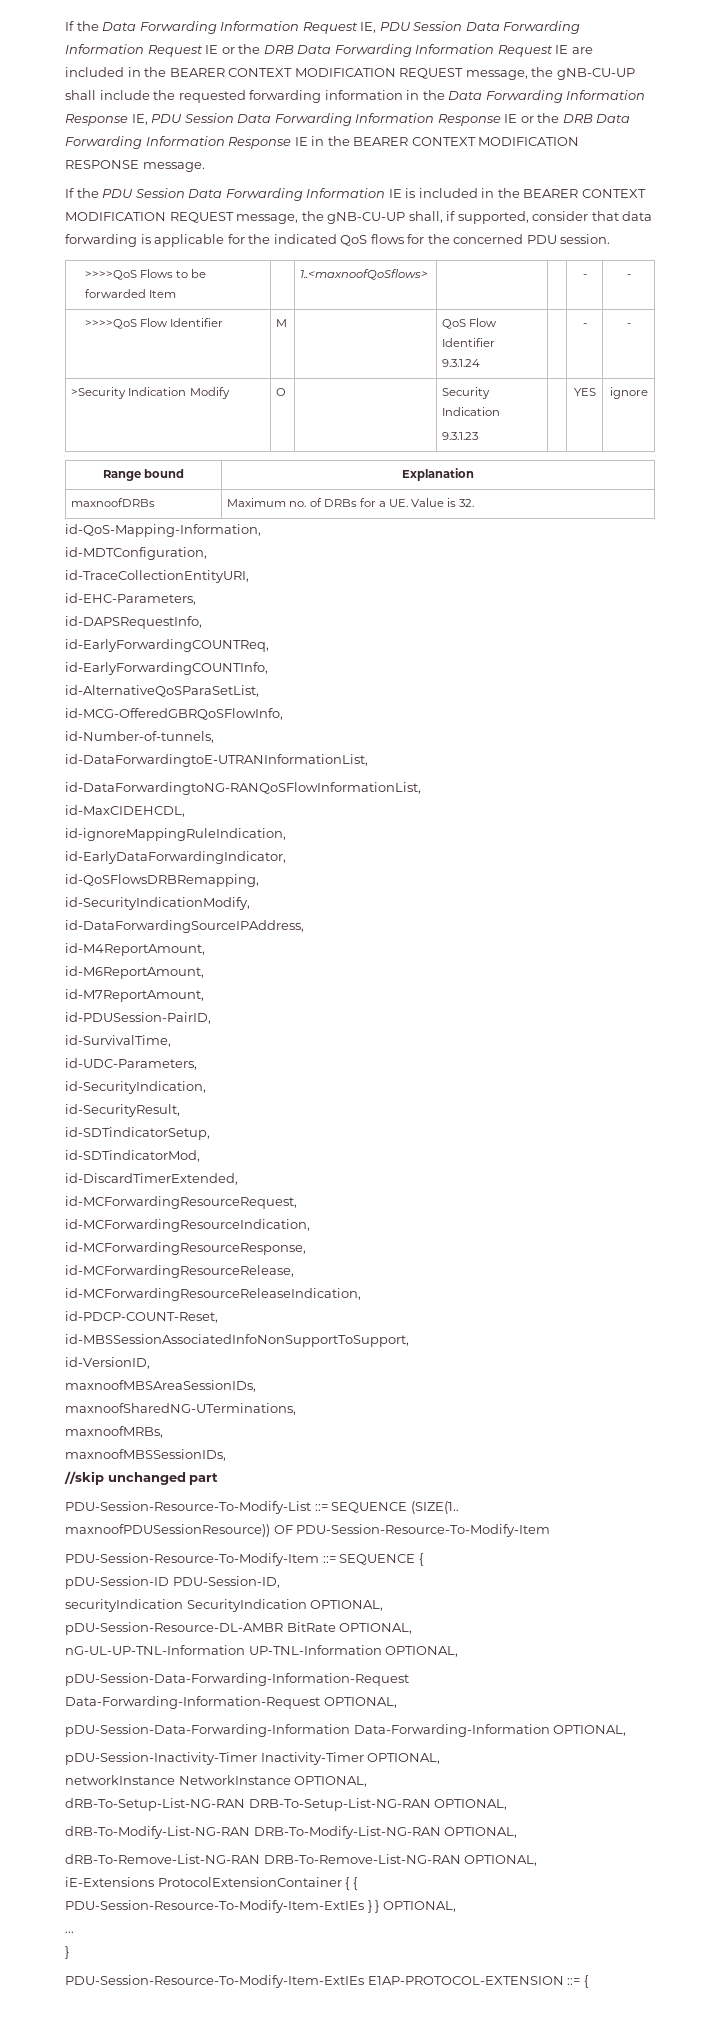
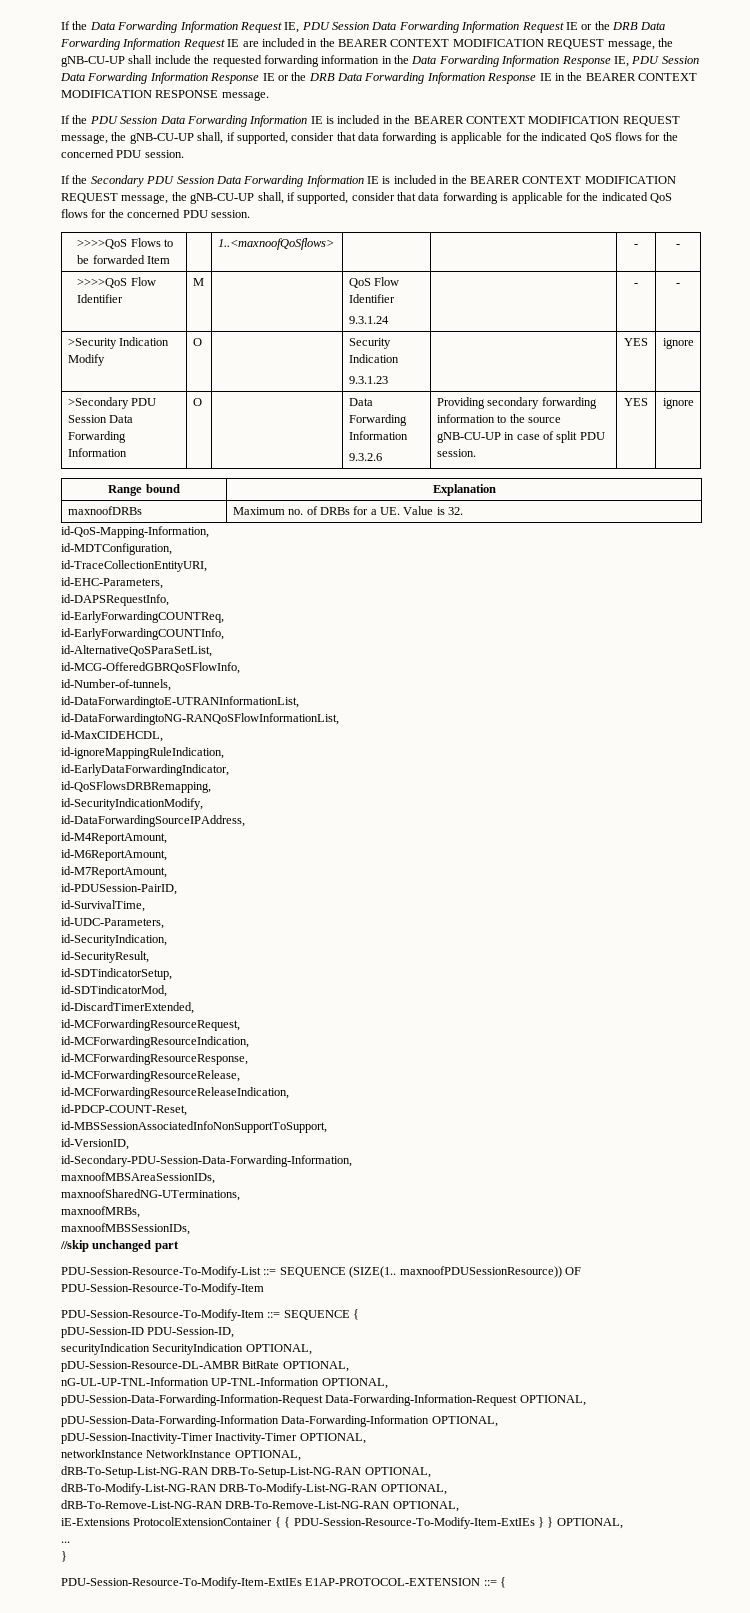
(611, 239) none -> [61,175,676,187] [61,192,672,204] [61,209,250,218] // If the Secondary PDU Session Data Forwarding Information IE is included in the BEARER CONTEXT MODIFICATION REQUEST message, the gNB-CU-UP shall, if supported, consider that data forwarding is applicable for the indicated QoS flows for the concerned PDU session.
(648, 393) none -> [67,397,157,409] [67,415,134,423] [67,431,126,443] [67,448,127,457] [192,398,202,406] [348,398,373,406] [348,414,407,426] [348,431,408,440] [348,453,382,461] [436,397,597,409] [436,414,561,423] [436,431,605,443] [436,449,476,457] [624,398,648,406] [662,398,694,409] // >Secondary PDU Session Data Forwarding Information | O | | Data Forwarding Information // 9.3.2.6 | Providing secondary forwarding information to the source gNB-CU-UP in case of split PDU session. | YES | ignore
(150, 1363) none -> [61,1155,352,1167] // id-Secondary-PDU-Session-Data-Forwarding-Information,

